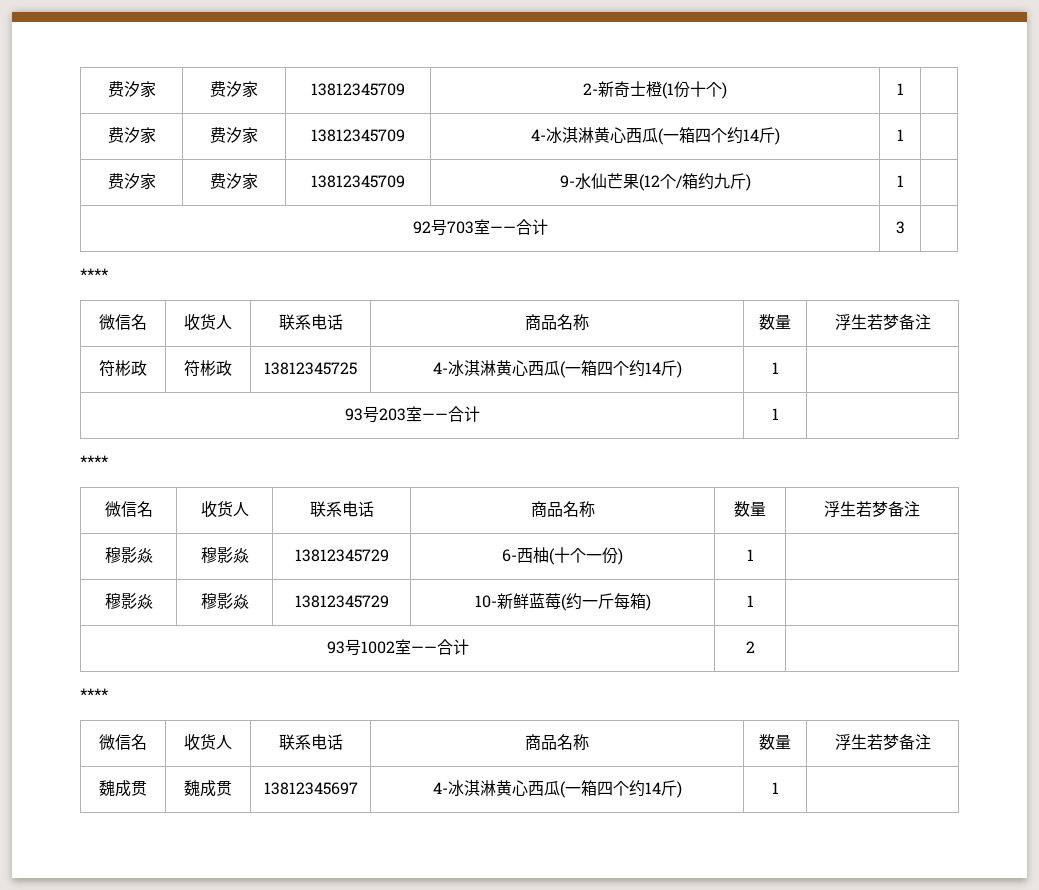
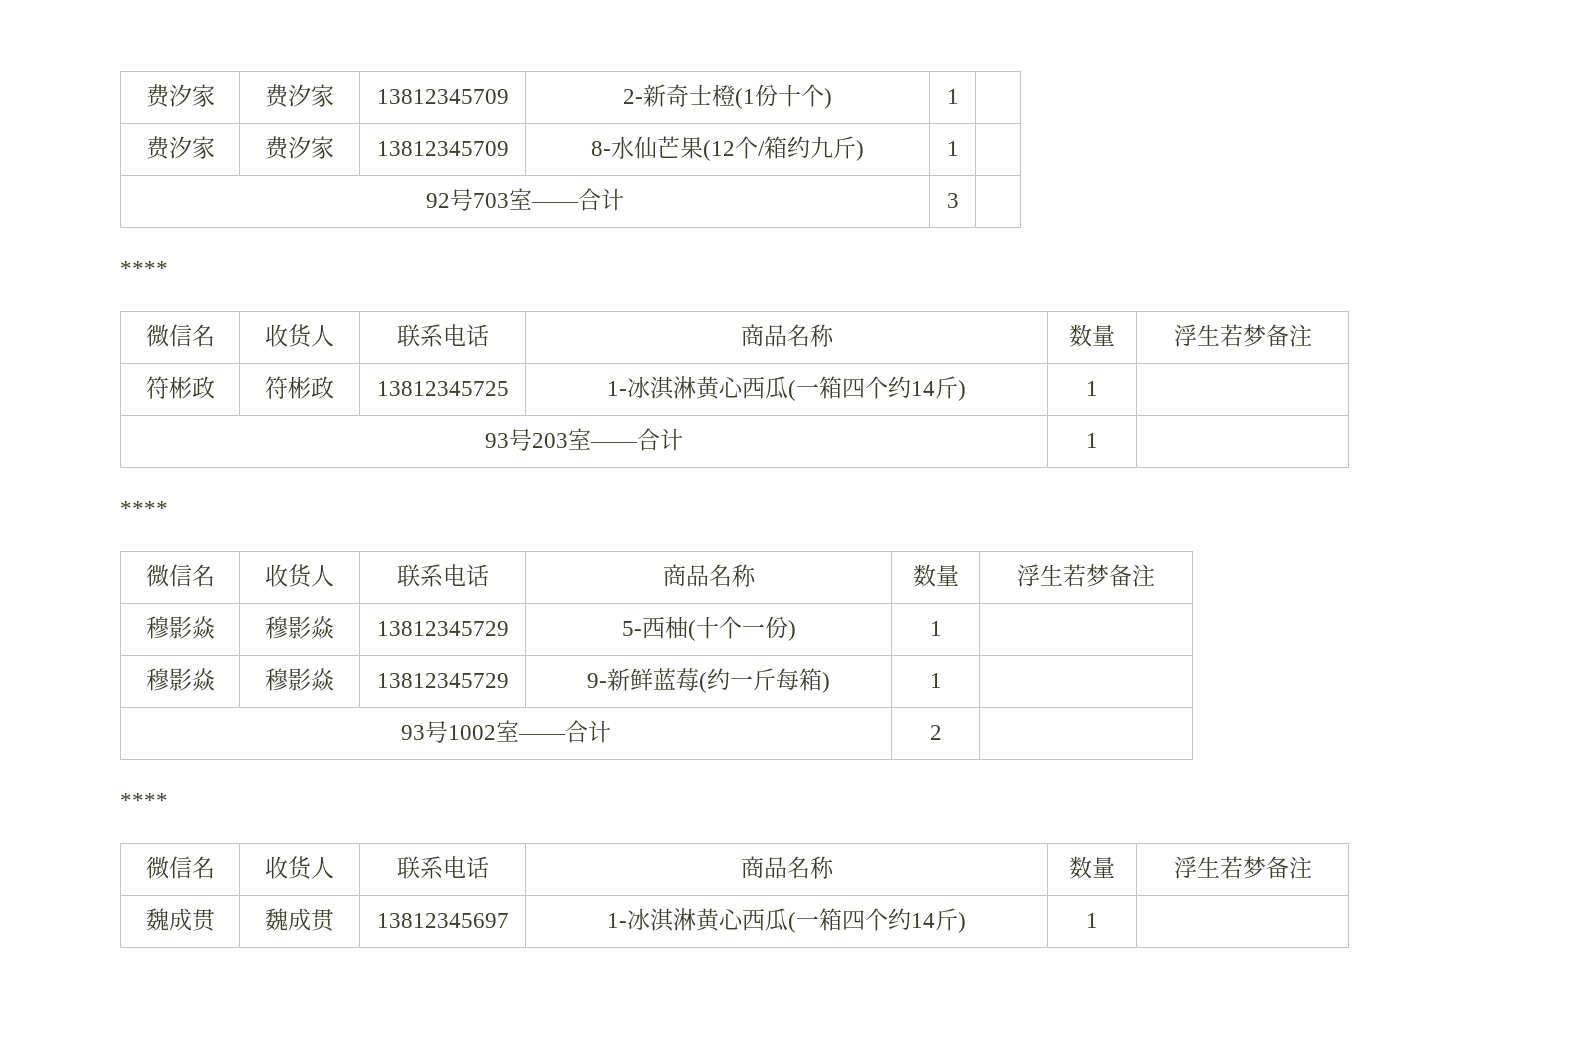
[530,127,780,145] [896,129,904,141] [107,173,156,190] [210,173,258,190] [311,175,405,188] [559,175,575,188] 4-冰淇淋黄心西瓜(一箱四个约14斤) | 1 | // 费汐家 | 费汐家 | 13812345709 | 9- -> [591,141,611,156] 8-
[432,362,448,374] 4- -> [607,381,627,396] 1-
[502,549,517,562] 6- -> [621,621,642,636] 5-
[474,595,497,608] 10- -> [587,673,607,688] 9-
[432,782,448,794] 4- -> [607,913,627,928] 1-

